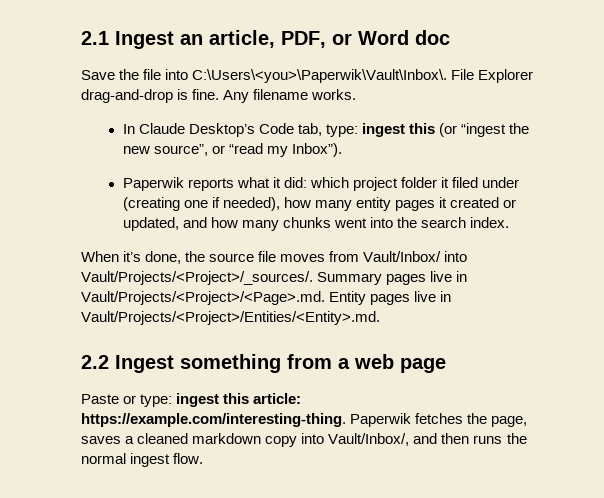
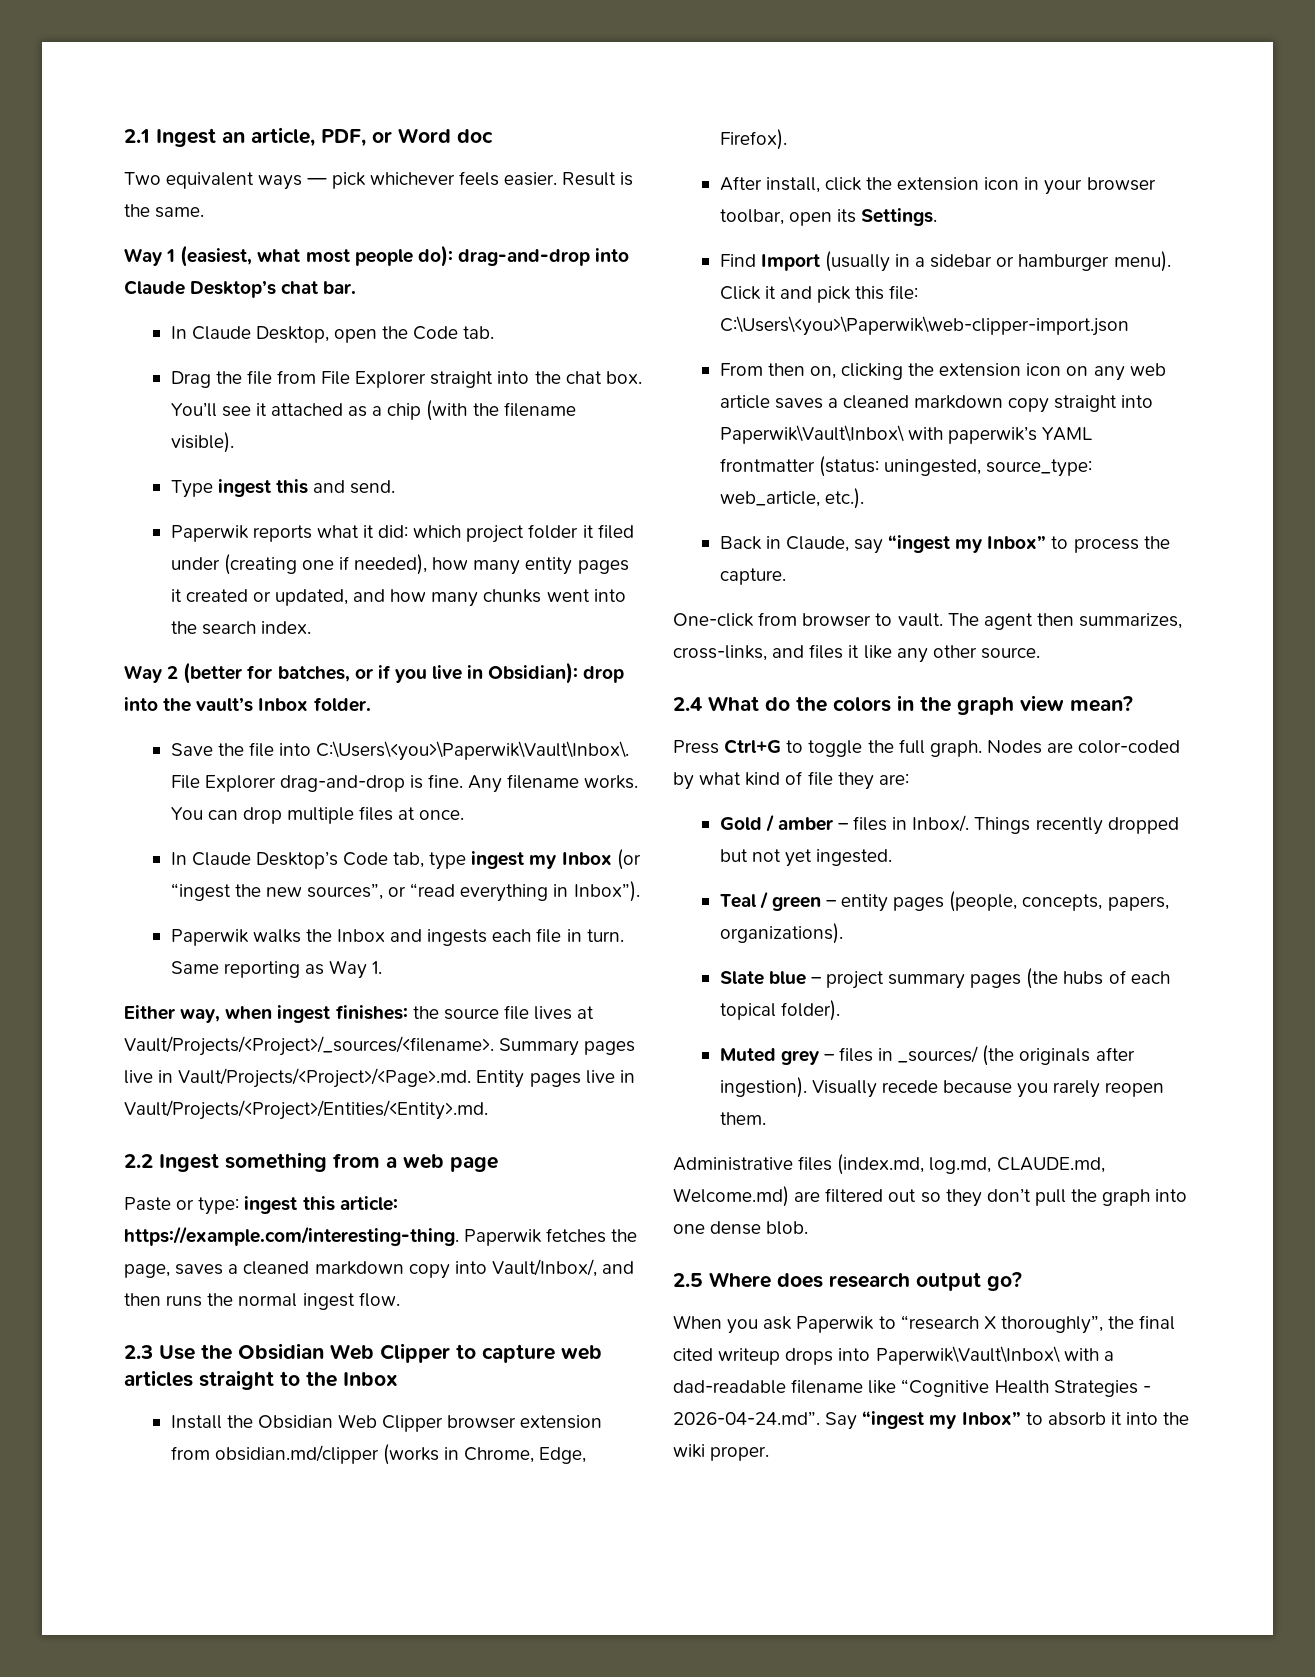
[81,69,534,83] [81,89,357,103] [122,123,530,137] [122,143,342,157] Save the file into C:\Users\<you>\Paperwik\Vault\Inbox\. File Explorer drag-and-drop is fine. Any filename works. // In Claude Desktop’s Code tab, type: ingest this (or “ingest the new source”, or “read my Inbox”). -> [124,171,634,190] [124,204,205,218] [124,245,630,267] [124,280,357,298] [170,326,495,343] [170,370,642,388] [170,400,576,421] [170,432,234,453] [170,479,396,498] Two equivalent ways — pick whichever feels easier. Result is the same. // Way 1 (easiest, what most people do): drag-and-drop into Claude Desktop’s chat bar. // In Claude Desktop, open the Code tab. // Drag the file from File Explorer straight into the chat box. You’ll see it attached as a chip (with the filename visible). // Type ingest this and send.
[81,251,468,264] [81,271,313,285] When it’s done, the source file moves from Vault/Inbox/ into Vault/Projects/<Project>/_sources/. -> [124,662,625,684] [124,697,371,712] [170,741,630,761] [170,774,639,793] [170,806,465,824] [170,849,641,870] [170,881,640,902] [170,928,624,946] [170,960,383,979] [124,1005,595,1023] [124,1036,494,1056] Way 2 (better for batches, or if you live in Obsidian): drop into the vault’s Inbox folder. // Save the file into C:\Users\<you>\Paperwik\Vault\Inbox\. File Explorer drag-and-drop is fine. Any filename works. You can drop multiple files at once. // In Claude Desktop’s Code tab, type ingest my Inbox (or “ingest the new sources”, or “read everything in Inbox”). // Paperwik walks the Inbox and ingests each file in turn. Same reporting as Way 1. // Either way, when ingest finishes: the source file lives at Vault/Projects/<Project>/_sources/<filename>.
(204, 458) none -> [124,1343,602,1363] [124,1370,398,1390] [170,1414,603,1432] [170,1444,587,1465] [719,129,787,150] [719,176,1156,195] [719,208,937,226] [719,251,1171,272] [719,285,919,303] [719,316,1129,336] [719,363,1166,381] [719,395,1154,413] [719,425,1092,444] [719,456,1092,477] [719,488,864,509] [719,535,1170,554] [719,568,786,585] [673,612,1183,630] [673,644,1040,663] [673,695,1133,715] [673,739,1181,757] [673,771,909,790] [719,814,1179,835] [719,849,892,867] [719,891,1169,912] [719,923,843,944] [719,968,1170,989] [719,1000,840,1021] [719,1045,1135,1066] [719,1077,1165,1098] [719,1112,766,1125] [673,1154,1105,1175] [673,1186,1188,1207] [673,1221,809,1235] [673,1272,1022,1291] [673,1315,1176,1334] [673,1346,1114,1365] [673,1379,1151,1397] [673,1411,1190,1430] [673,1444,770,1461] // 2.3 Use the Obsidian Web Clipper to capture web articles straight to the Inbox // Install the Obsidian Web Clipper browser extension from obsidian.md/clipper (works in Chrome, Edge, Firefox). // After install, click the extension icon in your browser toolbar, open its Settings. // Find Import (usually in a sidebar or hamburger menu). Click it and pick this file: C:\Users\<you>\Paperwik\web-clipper-import.json // From then on, clicking the extension icon on any web article saves a cleaned markdown copy straight into Paperwik\Vault\Inbox\ with paperwik’s YAML frontmatter (status: uningested, source_type: web_article, etc.). // Back in Claude, say “ingest my Inbox” to process the capture. // One-click from browser to vault. The agent then summarizes, cross-links, and files it like any other source. // 2.4 What do the colors in the graph view mean? // Press Ctrl+G to toggle the full graph. Nodes are color-coded by what kind of file they are: // Gold / amber – files in Inbox/. Things recently dropped but not yet ingested. // Teal / green – entity pages (people, concepts, papers, organizations). // Slate blue – project summary pages (the hubs of each topical folder). // Muted grey – files in _sources/ (the originals after ingestion). Visually recede because you rarely reopen them. // Administrative files (index.md, log.md, CLAUDE.md, Welcome.md) are filtered out so they don’t pull the graph into one dense blob. // 2.5 Where does research output go? // When you ask Paperwik to “research X thoroughly”, the final cited writeup drops into Paperwik\Vault\Inbox\ with a dad-readable filename like “Cognitive Health Strategies - 2026-04-24.md”. Say “ingest my Inbox” to absorb it into the wiki proper.

